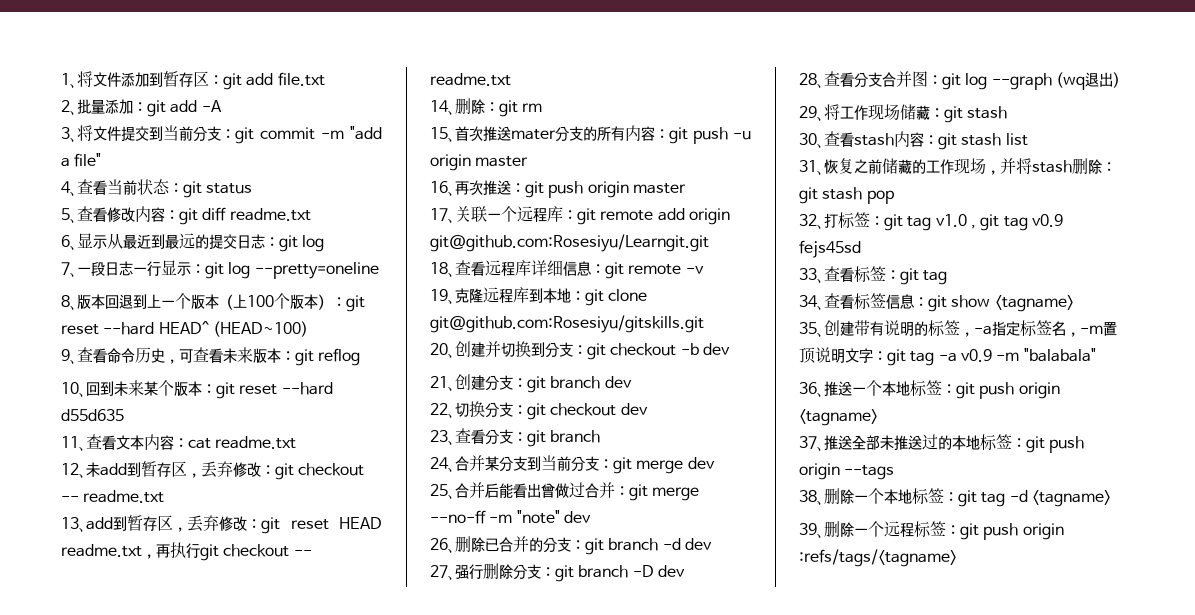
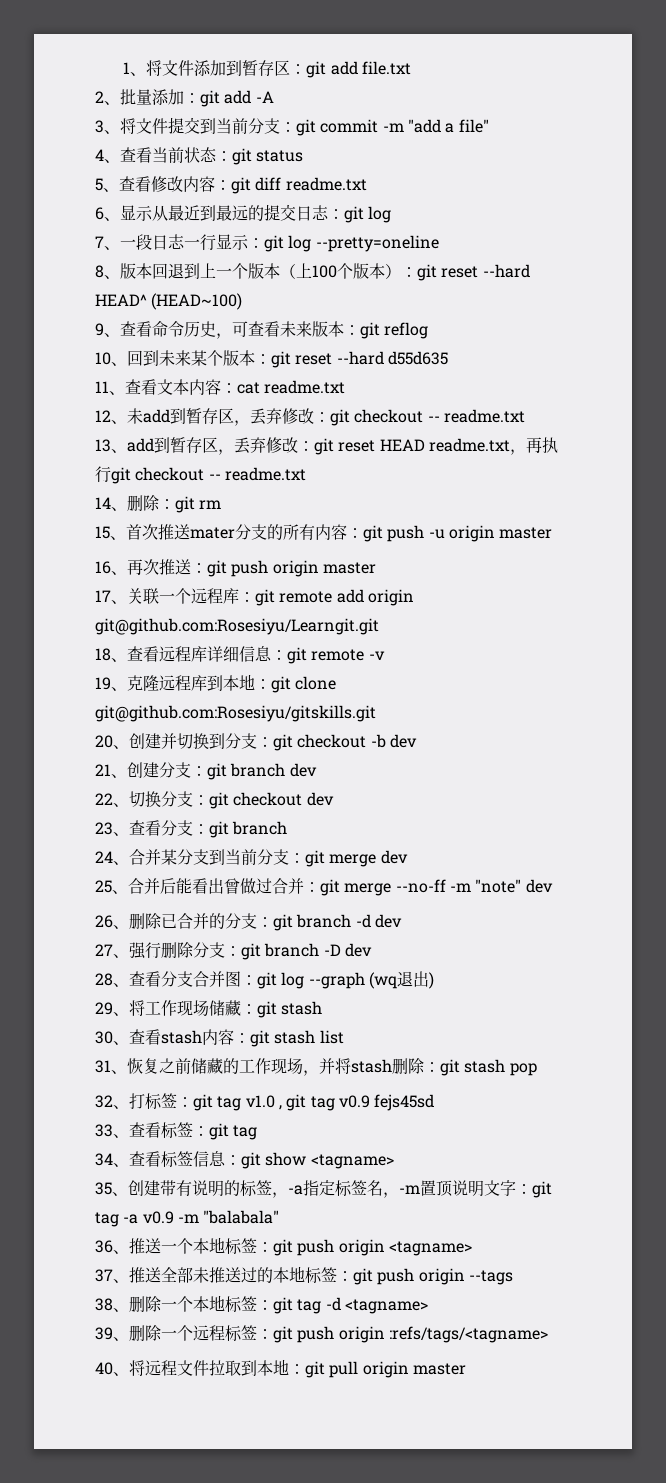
(957, 558) none -> [95,1359,466,1378] // 40、将远程文件拉取到本地：git pull origin master

